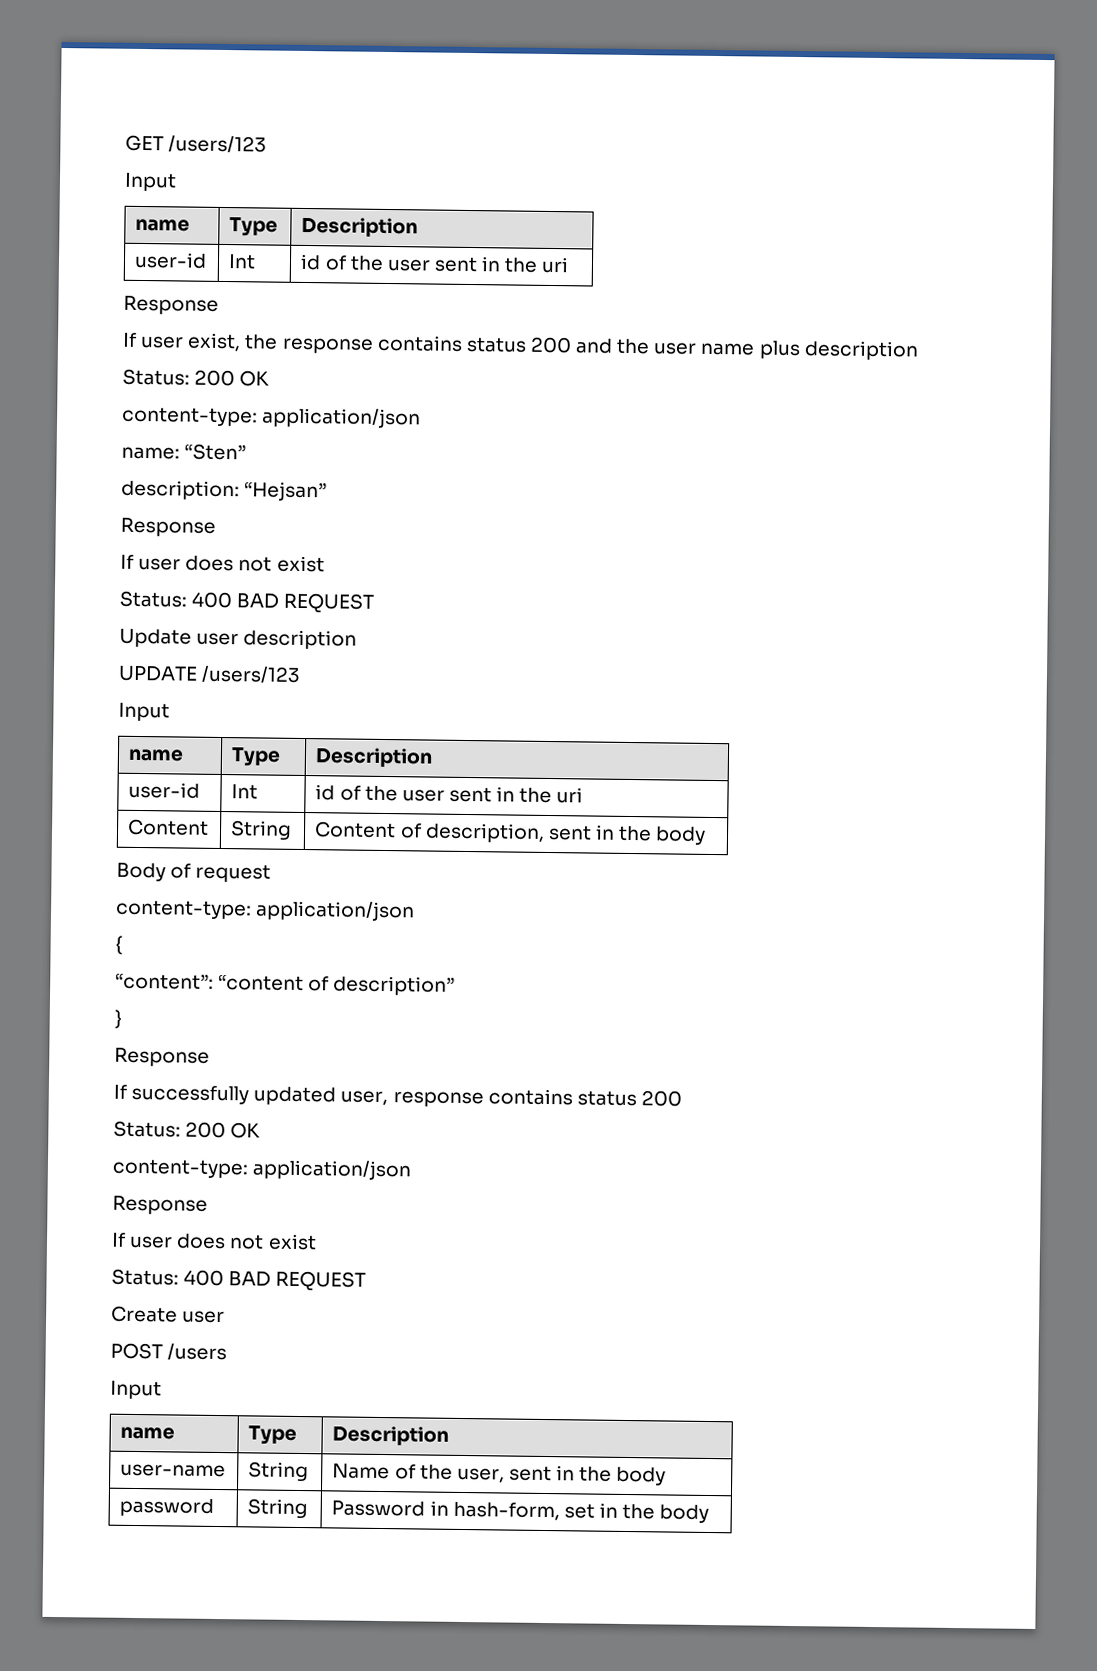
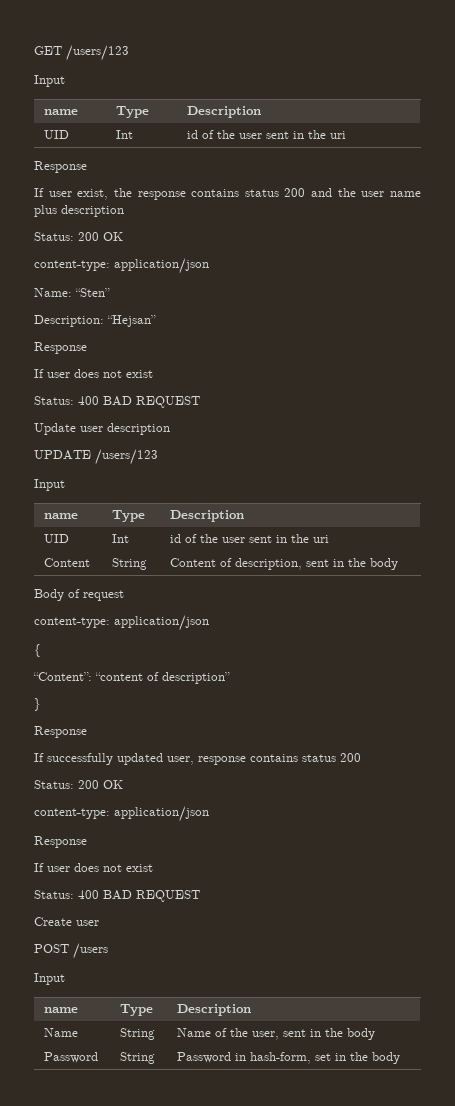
[134,251,208,269] user-id -> [44,130,70,139] UID
[121,446,180,460] name: -> [34,288,72,297] Name:
[121,479,240,501] description: -> [34,315,104,327] Description:
[128,781,201,799] user-id -> [44,534,70,543] UID
[115,972,214,990] “content”: -> [33,672,92,681] “Content”:
[120,1463,227,1478] user-name -> [44,1028,79,1037] Name
[119,1497,215,1517] password -> [44,1052,99,1063] Password

